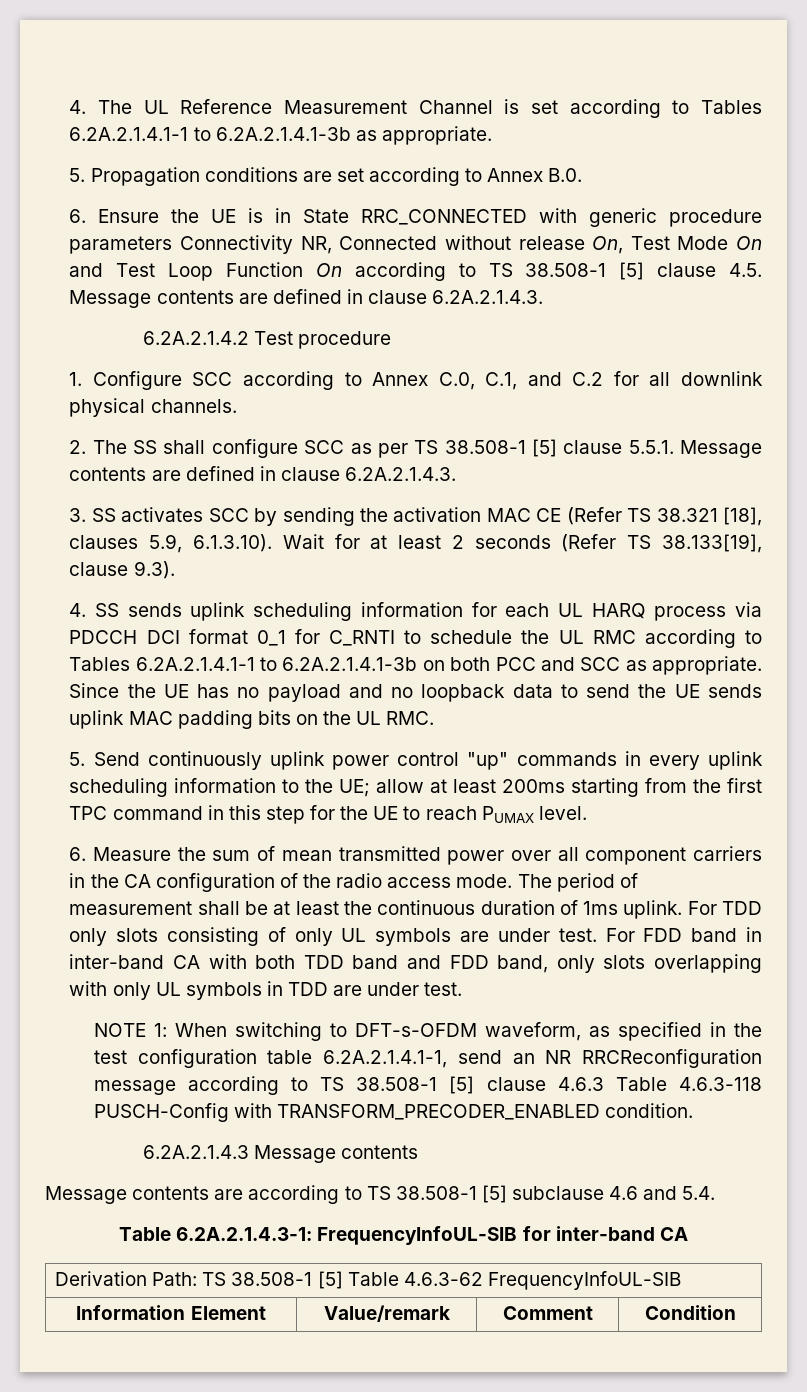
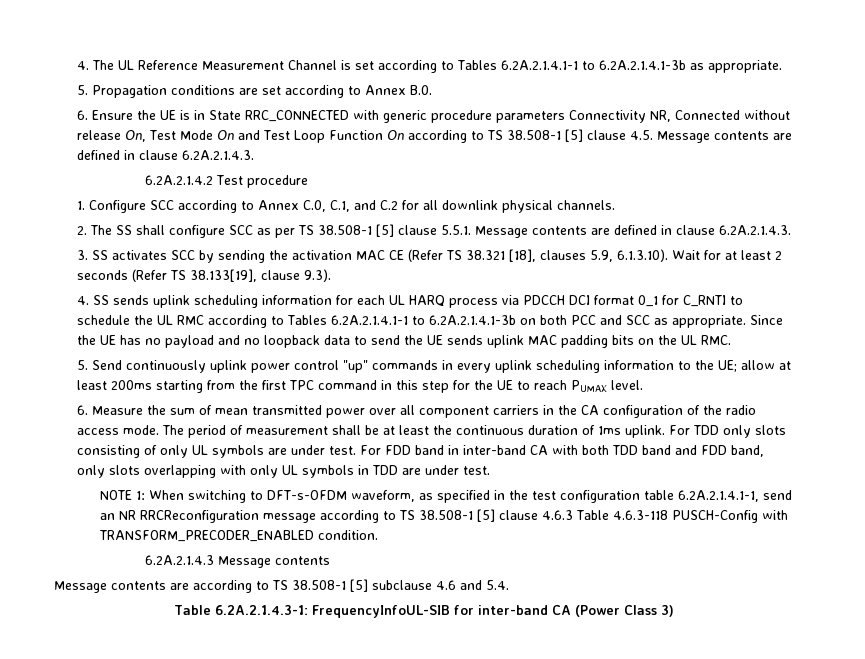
[55,1271,681,1290] [76,1305,266,1320] [323,1305,450,1322] [502,1306,593,1320] [644,1305,736,1320] // Derivation Path: TS 38.508-1 [5] Table 4.6.3-62 FrequencyInfoUL-SIB // Information Element | Value/remark | Comment | Condition -> [574,605,674,617] (Power Class 3)

